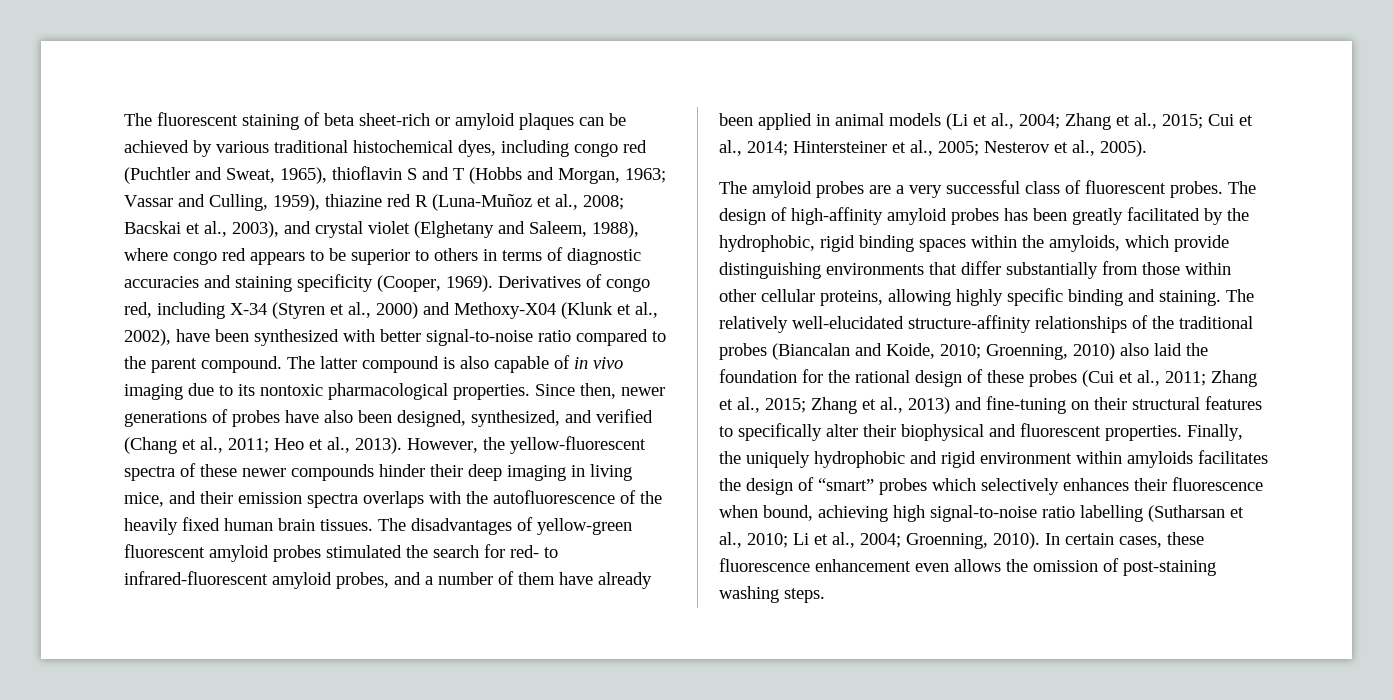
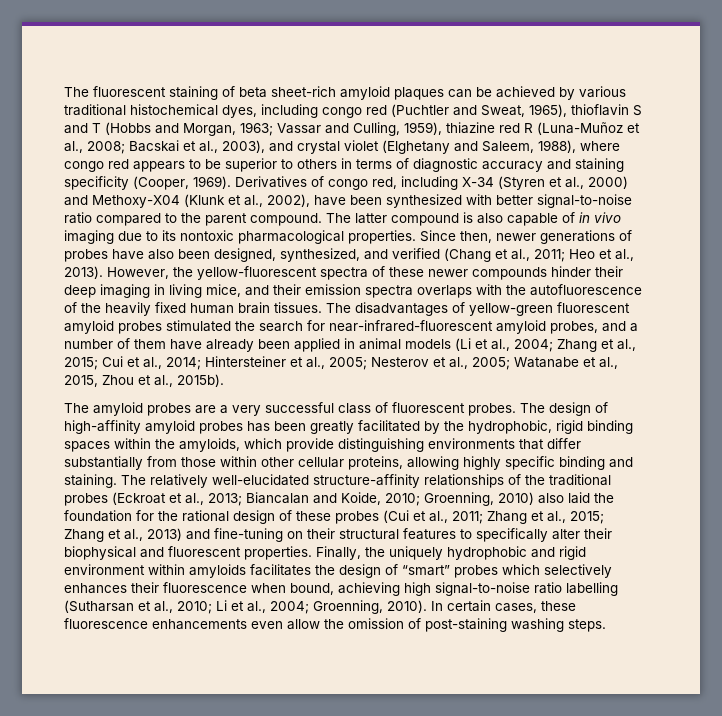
[435,117,450,126] or -> (336, 91) none
[124,276,199,288] accuracies -> [482,161,543,172] accuracy
[510,545,558,558] [124,571,268,585] red- to infrared-fluorescent -> [329,320,493,332] near-infrared-fluorescent
[1100,140,1147,157] 2005). -> [472,357,618,370] [64,374,224,387] 2005; Watanabe et al., 2015, Zhou et al., 2015b).
[772,343,850,360] (Biancalan -> [112,492,309,506] (Eckroat et al., 2013; Biancalan
[815,559,1001,572] enhancement even allows -> [152,619,320,630] enhancements even allow

